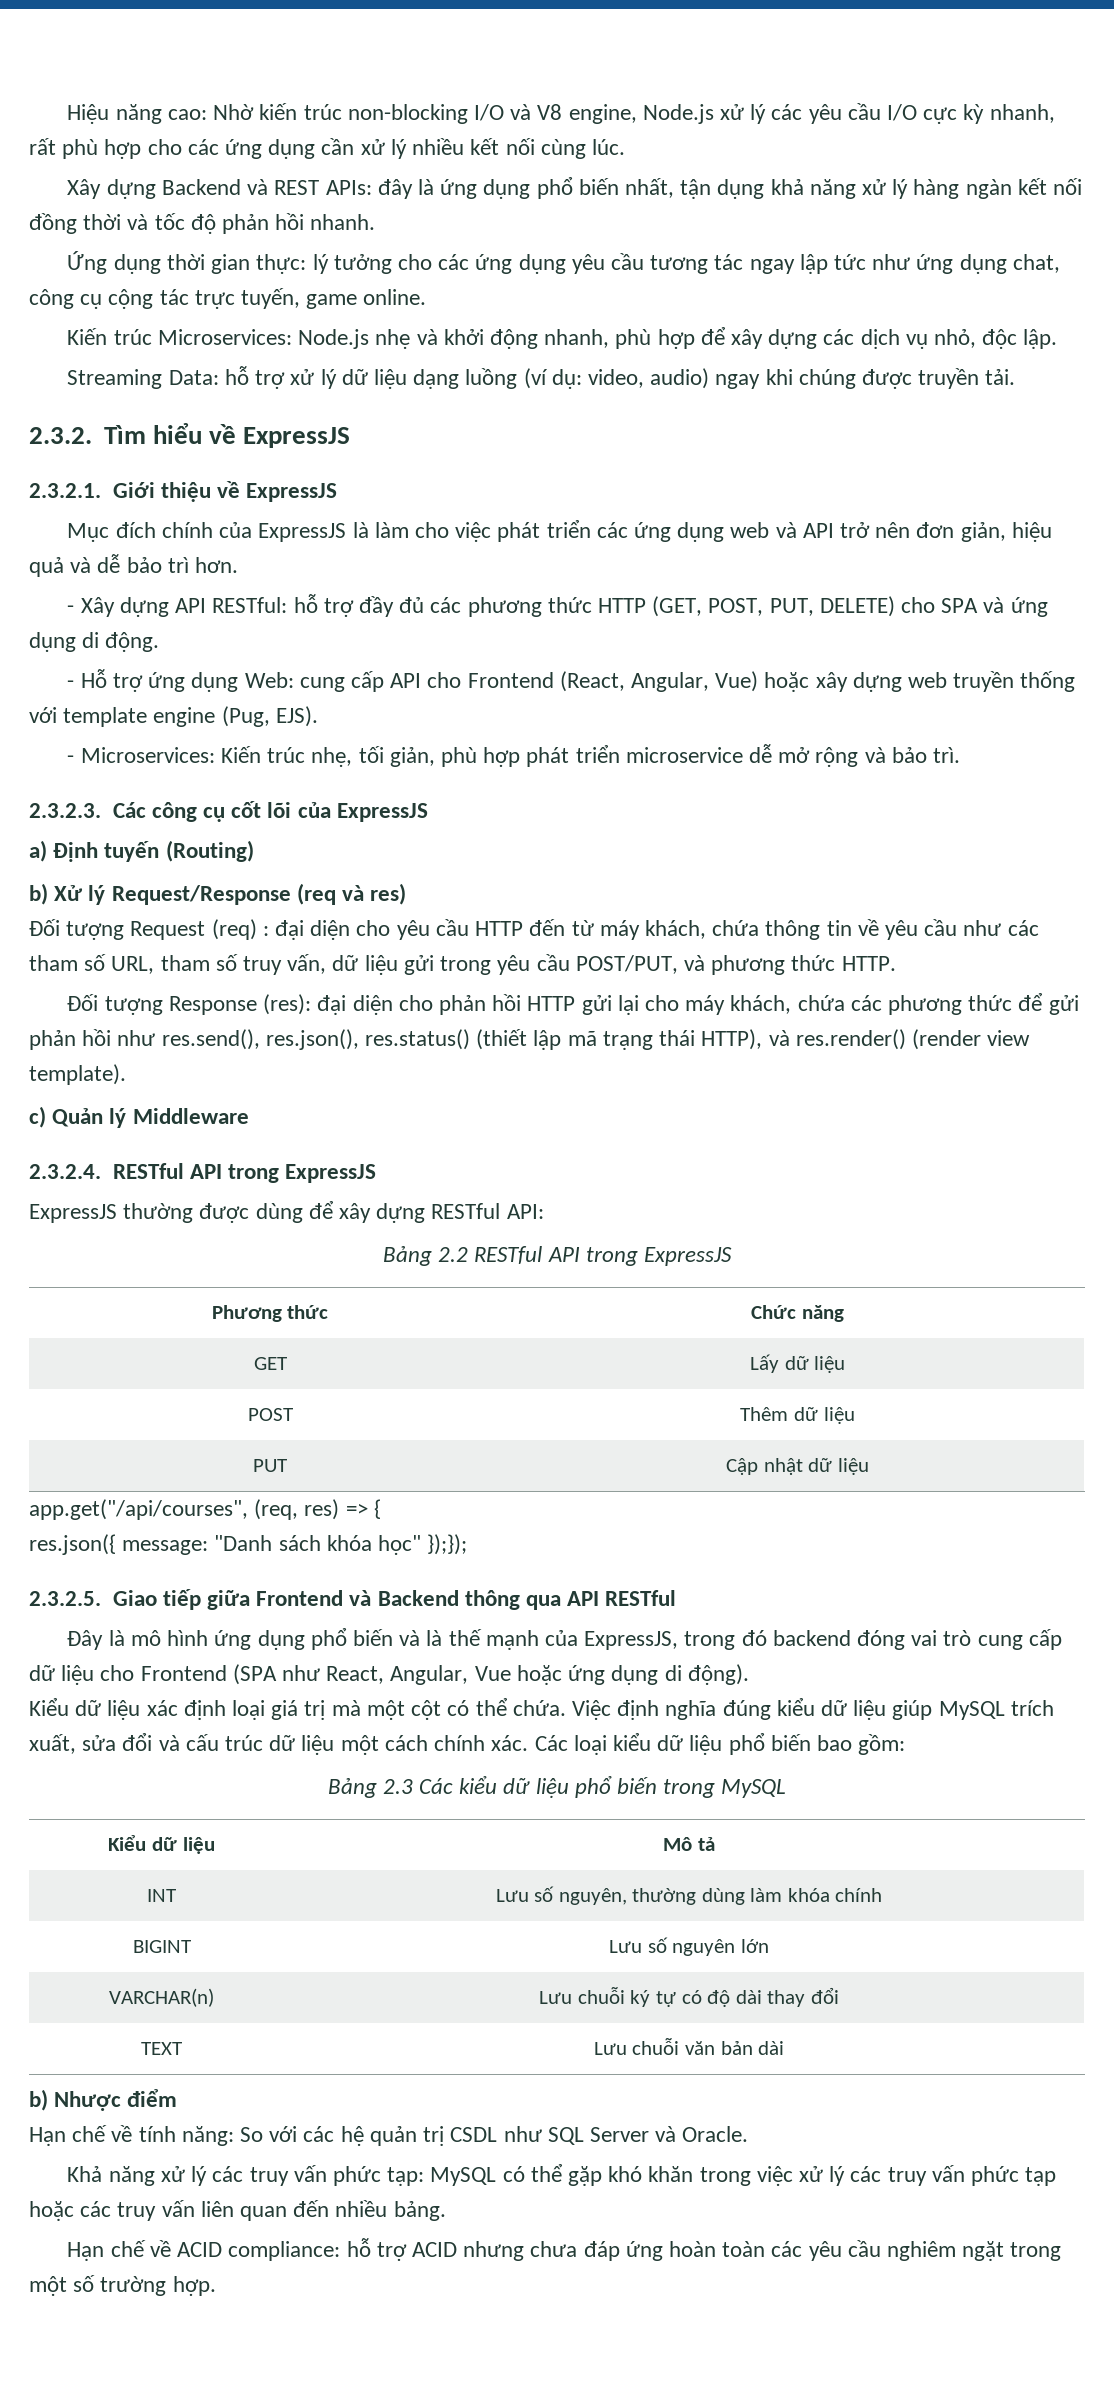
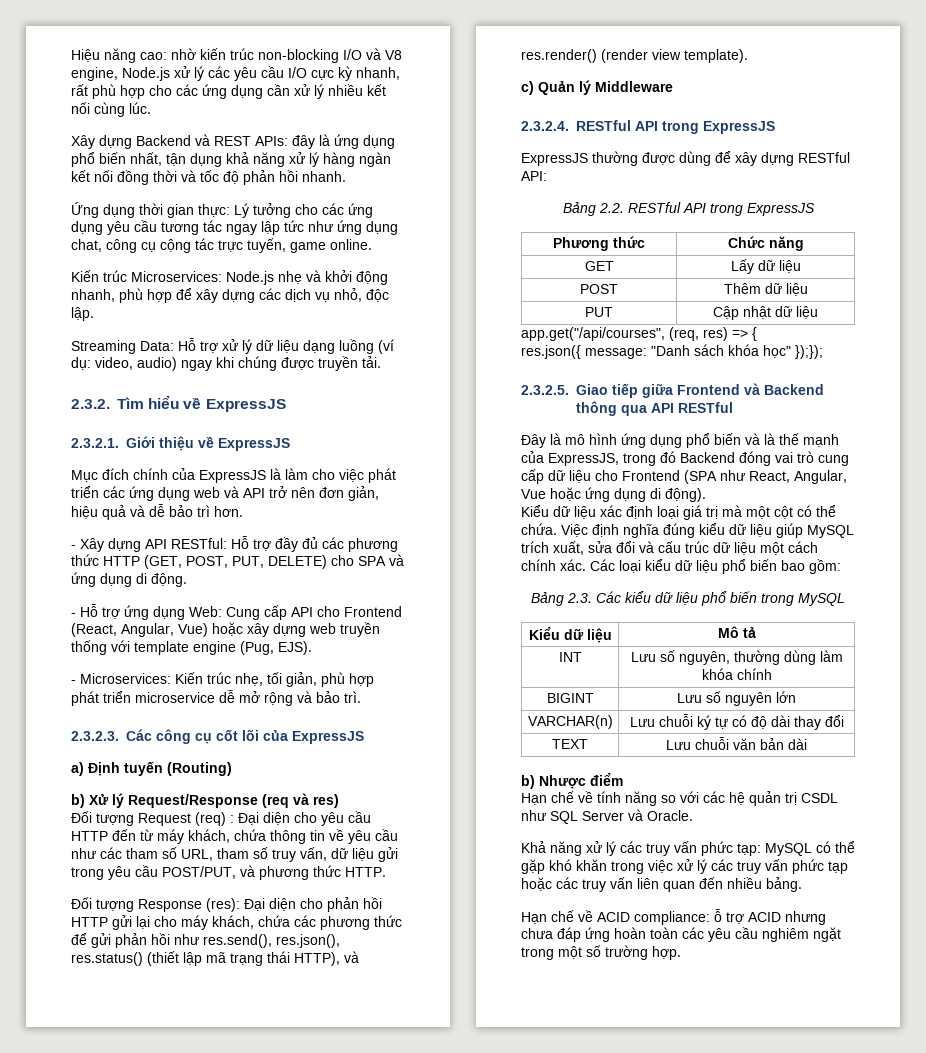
[213,104,255,120] Nhờ -> [171,48,196,60] nhờ
[312,254,329,274] lý -> [234,203,249,218] Lý
[224,366,249,385] hỗ -> [178,338,196,351] Hỗ
[293,594,318,613] hỗ -> [231,536,249,549] Hỗ
[299,677,345,692] cung -> [226,607,260,620] Cung
[275,920,305,940] đại -> [238,812,259,825] Đại
[317,995,347,1015] đại -> [244,898,265,911] Đại
[438,1247,469,1262] 2.2 -> [598,203,624,213] 2.2.
[772,1630,851,1646] backend -> [680,452,735,463] Backend
[382,1779,413,1794] 2.3 -> [567,593,592,603] 2.3.
[181,2126,264,2146] năng: So -> [625,791,676,806] năng so
[346,2238,371,2257] hỗ -> [714,909,722,922] ỗ

